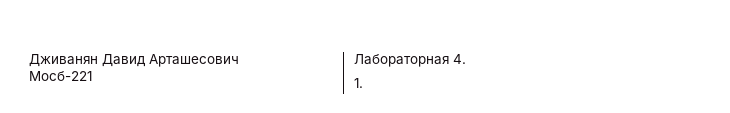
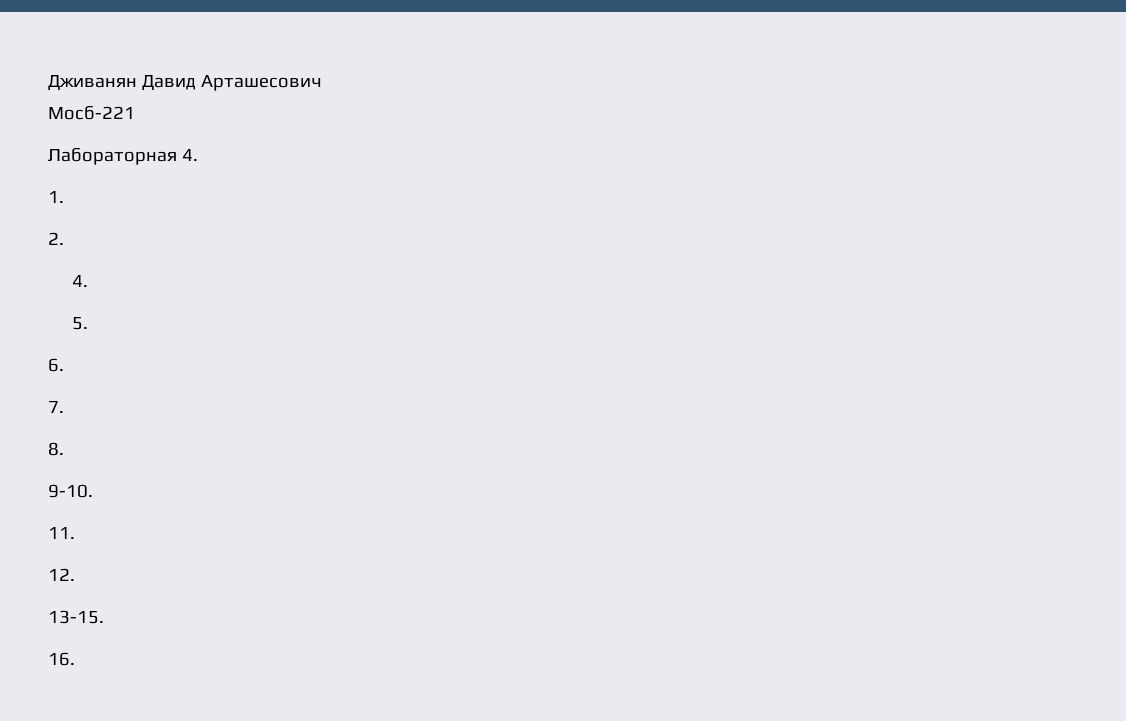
(363, 83) none -> [48,232,64,245] [71,275,88,287] [71,317,88,330] [48,358,64,372] [48,401,64,413] [48,442,64,456] [48,484,93,498] [48,527,75,539] [48,568,75,581] [48,610,104,624] [48,652,75,666] // 2. // 4. // 5. // 6. // 7. // 8. // 9-10. // 11. // 12. // 13-15. // 16.

